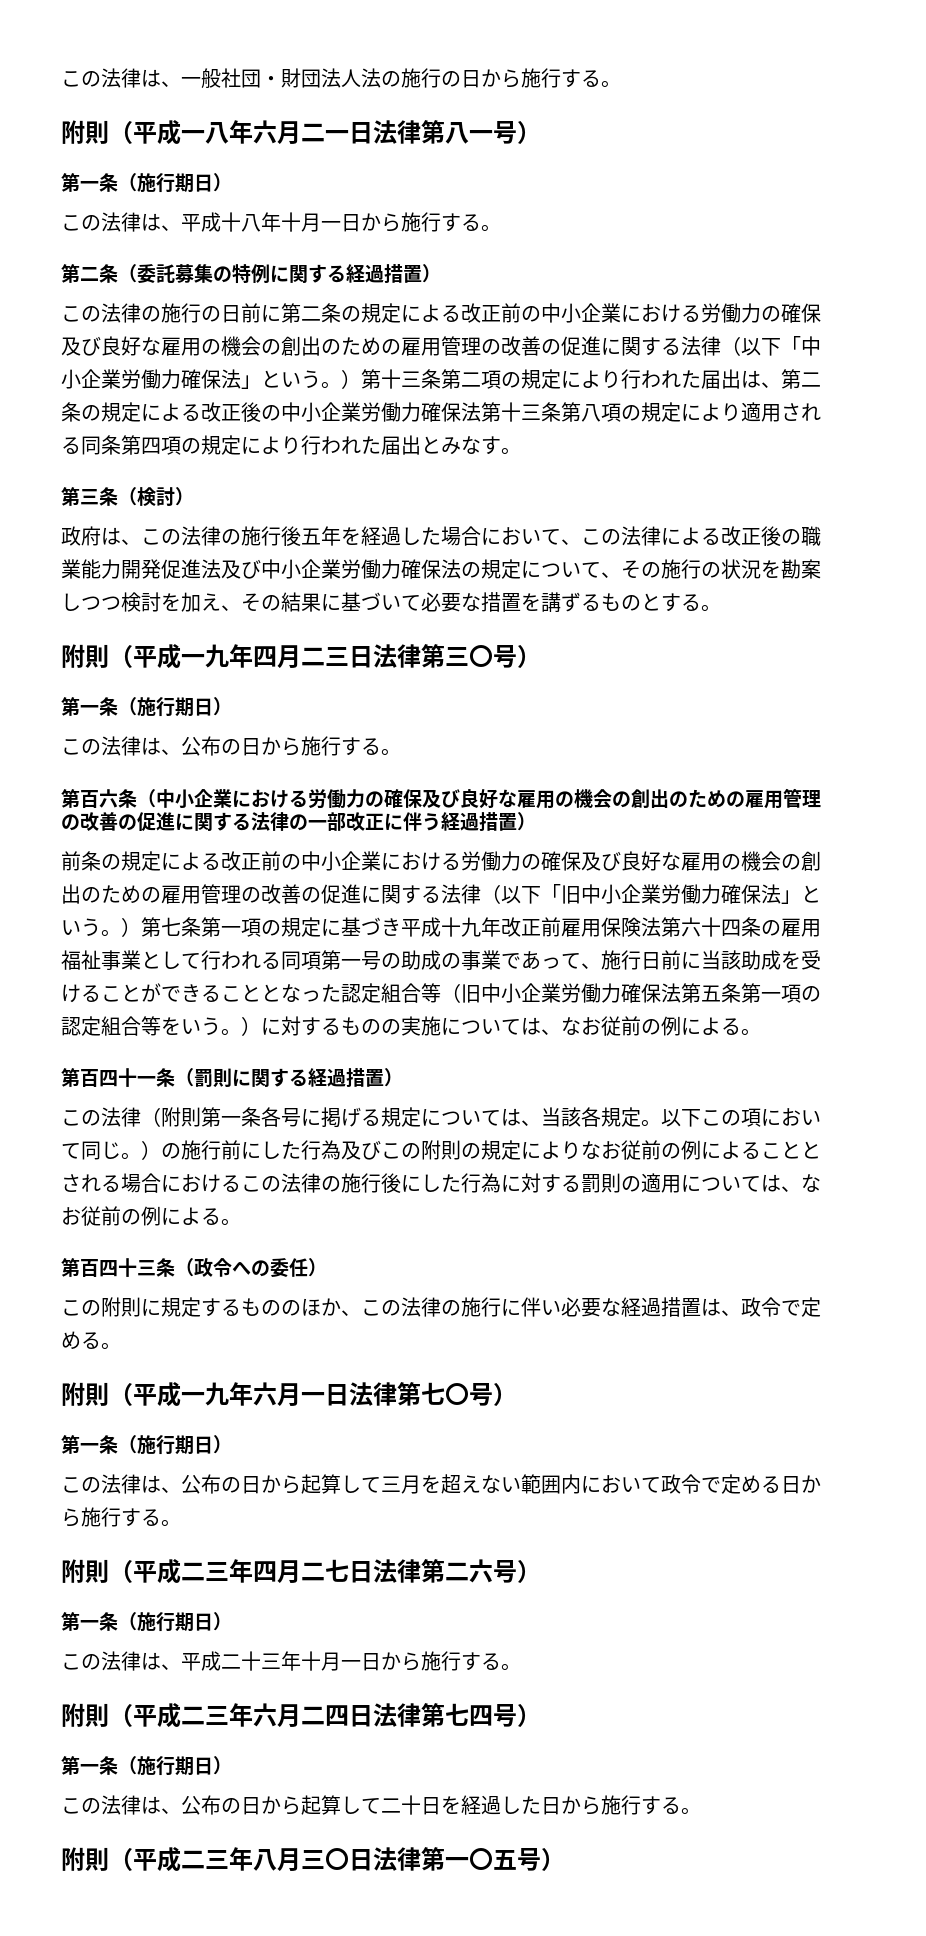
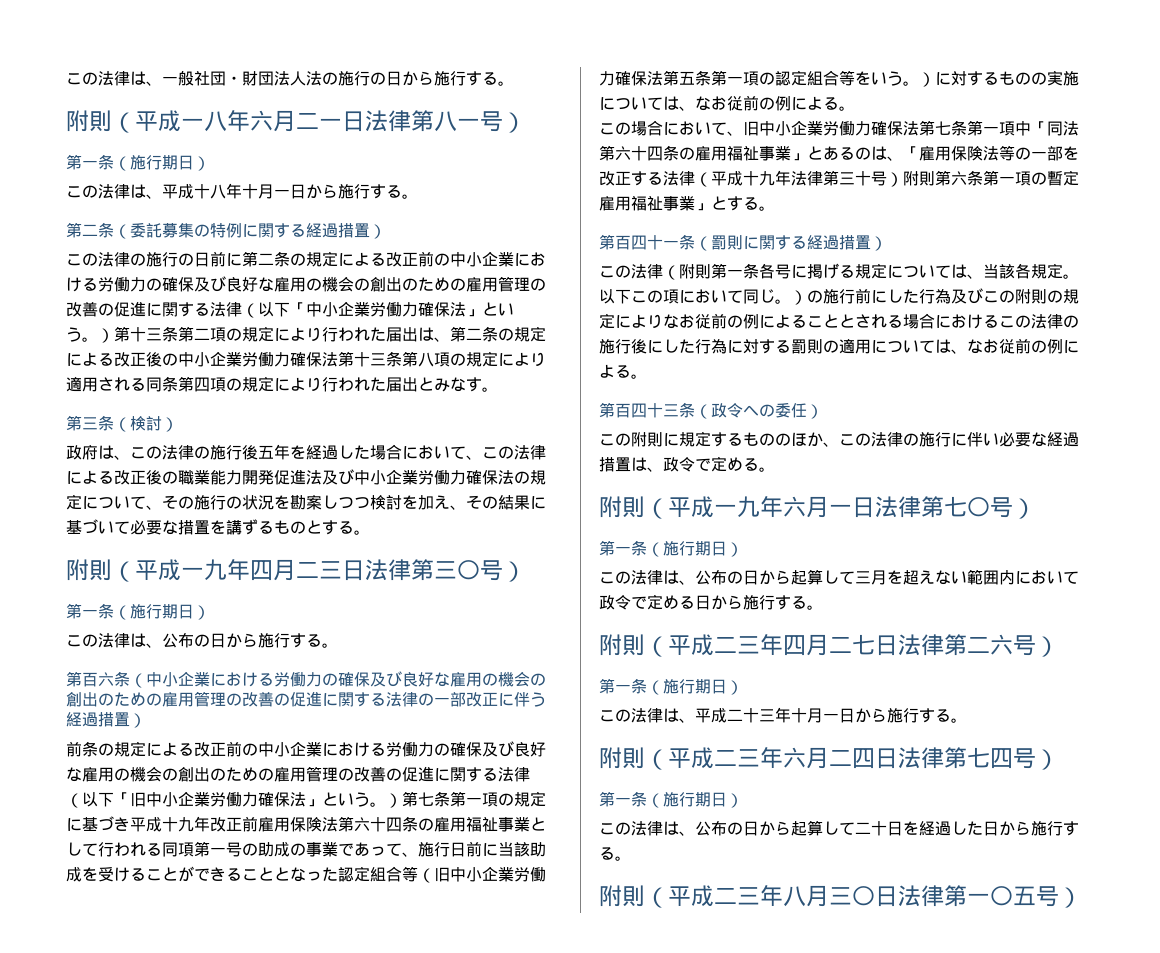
(761, 1032) none -> [599,120,1079,136] [599,145,1079,161] [599,170,1079,187] [599,195,775,211] // この場合において、旧中小企業労働力確保法第七条第一項中「同法第六十四条の雇用福祉事業」とあるのは、「雇用保険法等の一部を改正する法律（平成十九年法律第三十号）附則第六条第一項の暫定雇用福祉事業」とする。

